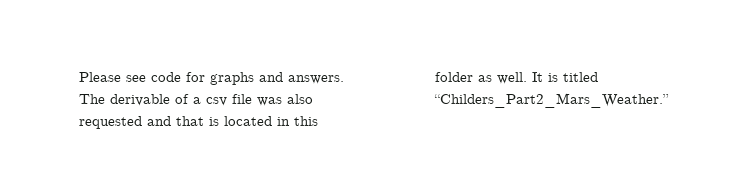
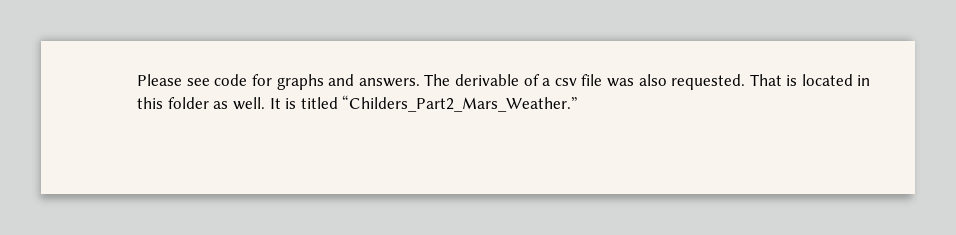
[78,116,204,129] requested and that -> [671,74,782,90] requested. That

